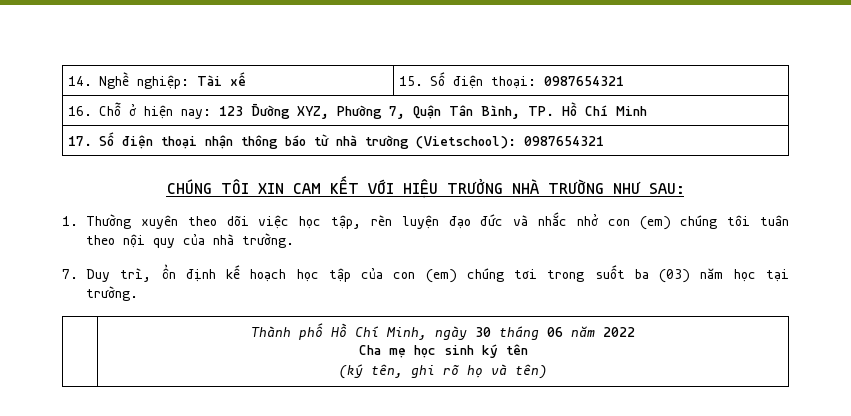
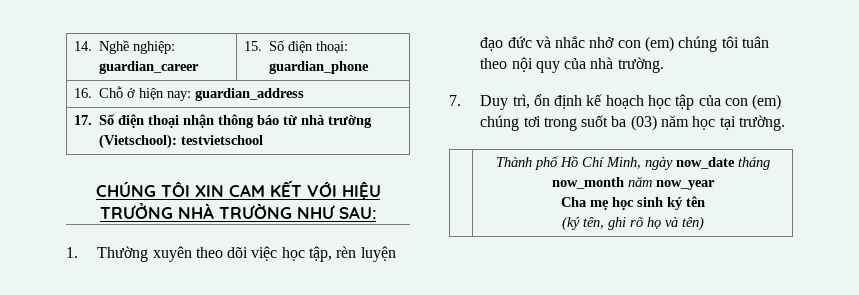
[197,72,247,86] Tài xế -> [98,61,199,74] guardian_career
[544,76,625,86] 0987654321 -> [268,61,369,74] guardian_phone
[219,102,648,119] 123 Đường XYZ, Phường 7, Quận Tân Bình, TP. Hồ Chí Minh -> [194,88,304,101] guardian_address
[524,136,605,146] 0987654321 -> [180,135,263,145] testvietschool
[475,326,635,340] 30 tháng 06 năm 2022 -> [675,157,770,170] [551,176,715,190] now_date tháng now_month năm now_year

